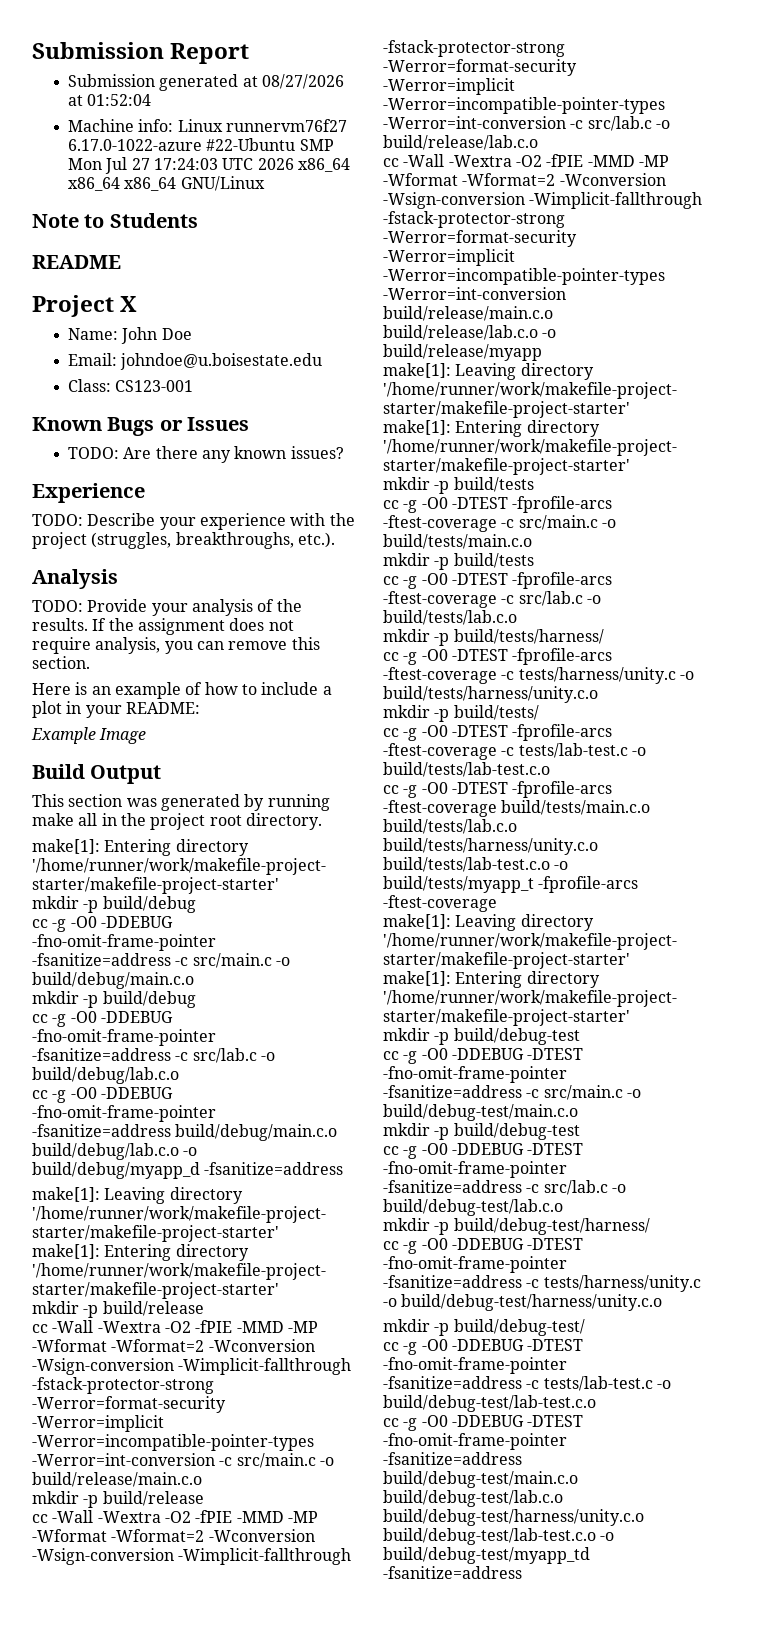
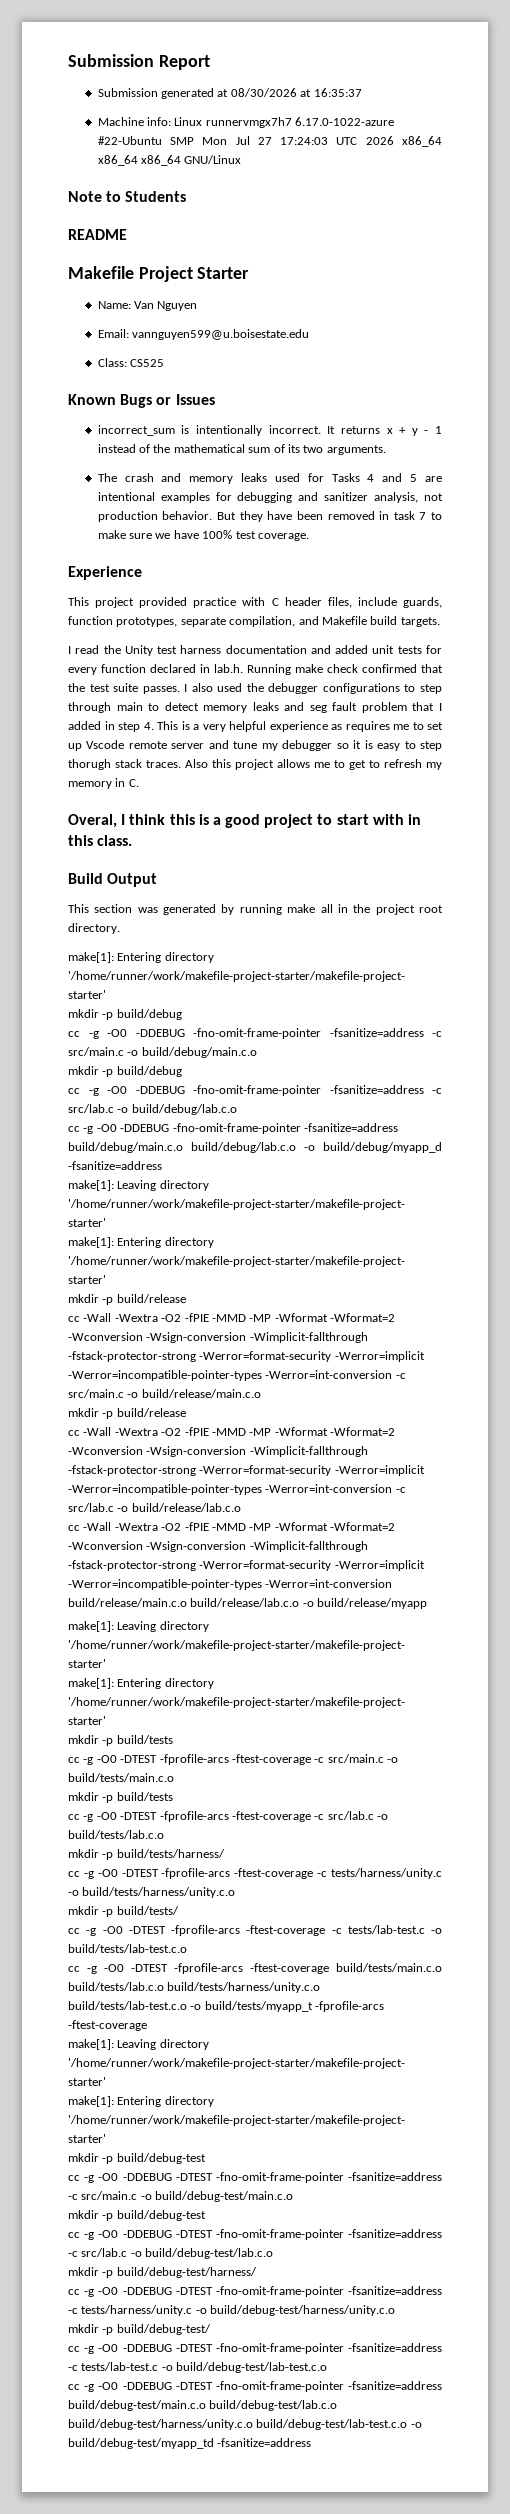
[262,74,345,89] [68,94,152,106] 08/27/2026 at 01:52:04 -> [230,88,362,97] 08/30/2026 at 16:35:37
[226,119,348,132] runnervm76f27 -> [205,117,292,128] runnervmgx7h7
[32,295,138,317] Project X -> [68,266,250,282] Makefile Project Starter
[121,327,192,344] John Doe -> [134,301,198,311] Van Nguyen
[120,353,323,370] johndoe@u.boisestate.edu -> [132,329,310,340] vannguyen599@u.boisestate.edu
[115,380,194,392] CS123-001 -> [130,359,165,367] CS525
[68,446,344,463] [32,483,145,503] [32,513,355,530] [32,532,335,549] [32,569,118,589] [32,599,302,616] [32,618,294,635] [32,637,320,654] [32,656,90,669] [32,682,332,699] [32,701,200,718] [31,727,147,744] TODO: Are there any known issues? // Experience // TODO: Describe your experience with the project (struggles, breakthroughs, etc.). // Analysis // TODO: Provide your analysis of the results. If the assignment does not require analysis, you can remove this section. // Here is an example of how to include a plot in your README: // Example Image -> [97,425,442,436] [97,444,386,455] [97,473,442,484] [97,492,443,503] [97,511,442,522] [97,530,309,541] [68,566,142,580] [68,597,442,608] [68,616,440,627] [68,645,442,656] [68,664,443,675] [68,683,442,694] [68,702,442,713] [68,721,443,732] [68,740,442,751] [68,759,442,770] [68,778,139,789] [68,814,422,828] [68,835,133,846] incorrect_sum is intentionally incorrect. It returns x + y - 1 instead of the mathematical sum of its two arguments. // The crash and memory leaks used for Tasks 4 and 5 are intentional examples for debugging and sanitizer analysis, not production behavior. But they have been removed in task 7 to make sure we have 100% test coverage. // Experience // This project provided practice with C header files, include guards, function prototypes, separate compilation, and Makefile build targets. // I read the Unity test harness documentation and added unit tests for every function declared in lab.h. Running make check confirmed that the test suite passes. I also used the debugger configurations to step through main to detect memory leaks and seg fault problem that I added in step 4. This is a very helpful experience as requires me to set up Vscode remote server and tune my debugger so it is easy to step thorugh stack traces. Also this project allows me to get to refresh my memory in C. // Overal, I think this is a good project to start with in this class.

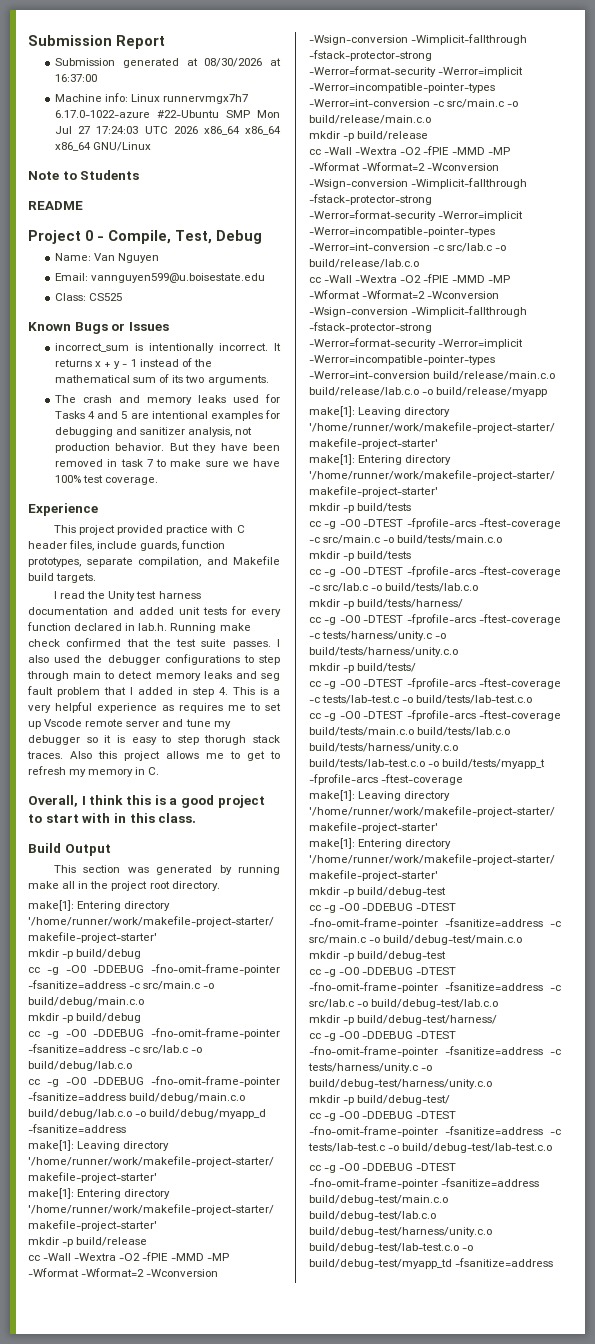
[313,88,362,97] 16:35:37 -> [55,74,98,82] 16:37:00
[68,266,250,282] Makefile Project Starter -> [28,230,262,244] Project 0 - Compile, Test, Debug
[68,814,117,828] Overal, -> [28,795,78,807] Overall,

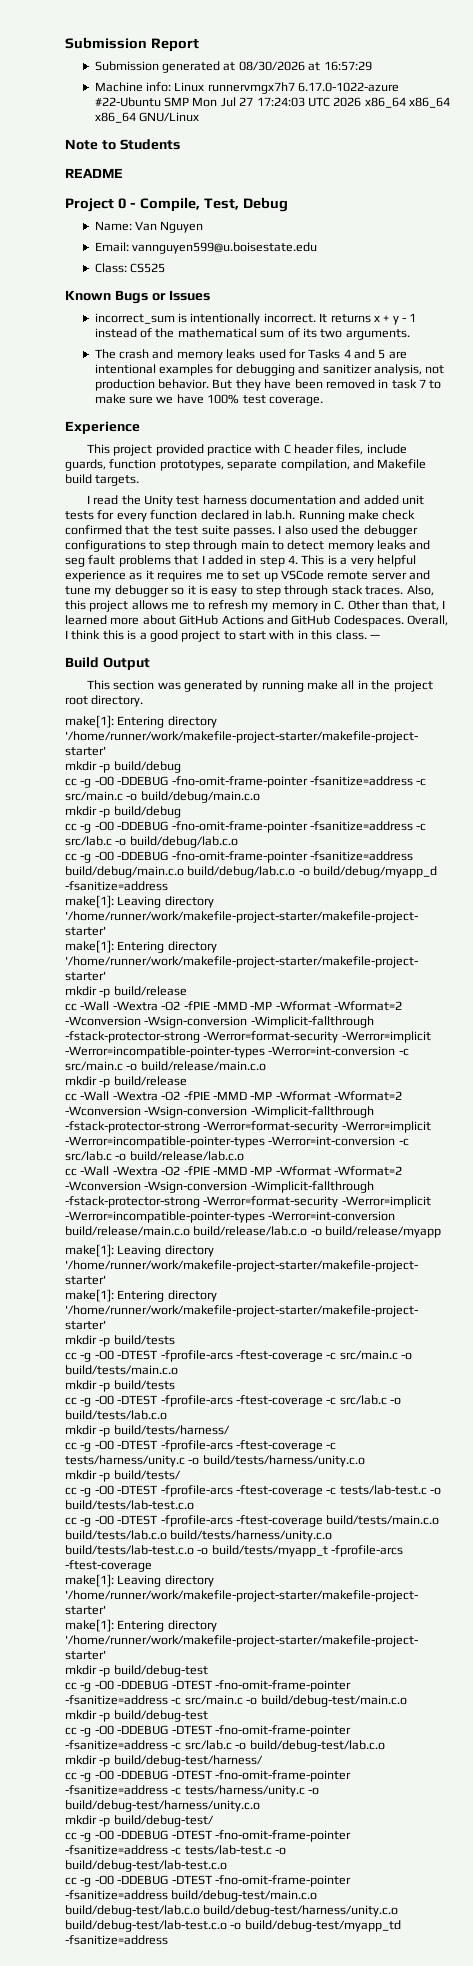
[55,74,98,82] 16:37:00 -> [323,61,372,71] 16:57:29
[57,687,100,697] problem -> [118,555,171,567] problems
(174, 708) none -> [145,570,154,580] it
[44,719,83,727] Vscode -> [281,570,324,580] VSCode
[204,735,247,745] thorugh -> [284,585,329,597] through
[70,751,92,759] Also -> [406,585,434,596] Also,
[247,751,280,761] get to -> (205, 605) none
(160, 771) // -> [347,600,445,611] [65,615,404,627] Other than that, I learned more about GitHub Actions and GitHub Codespaces.
(197, 818) none -> [369,634,380,639] —

